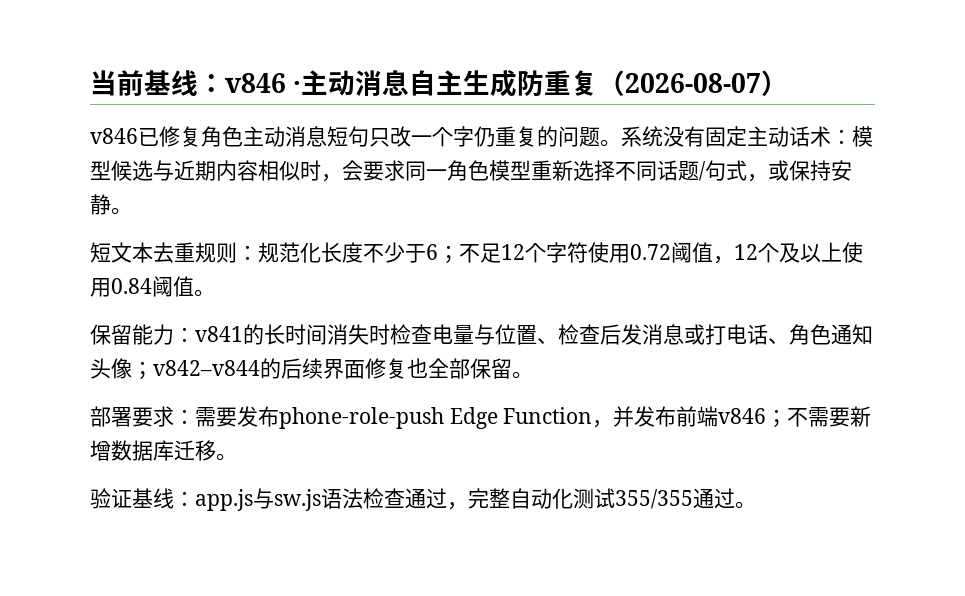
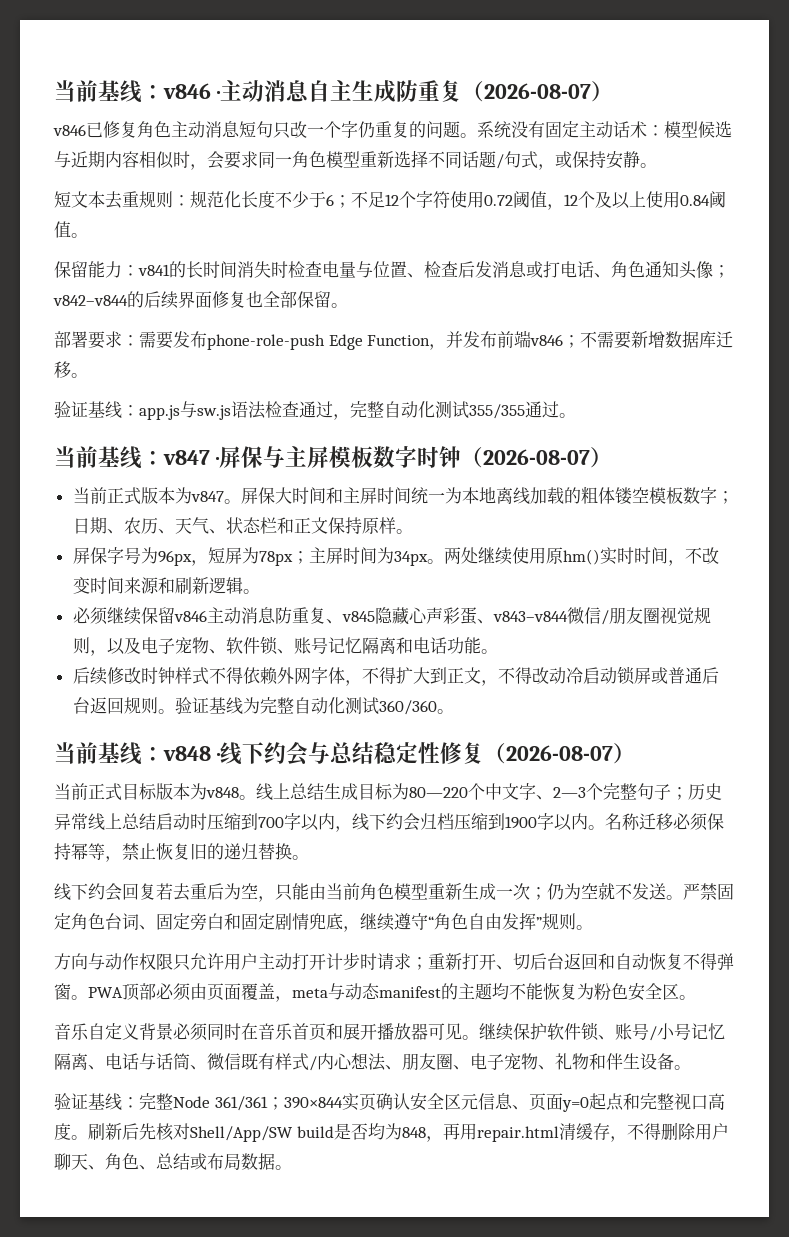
(756, 505) none -> [54,446,612,469] [72,486,734,505] [72,517,413,535] [72,547,719,566] [72,577,260,594] [72,607,711,625] [72,636,498,656] [72,666,719,686] [72,697,454,715] [54,742,635,766] [54,783,722,801] [54,813,724,832] [54,843,309,862] [54,882,734,902] [54,912,593,932] [54,952,734,971] [54,983,696,1002] [54,1022,725,1041] [54,1053,691,1071] [54,1093,725,1112] [54,1122,729,1142] [54,1153,292,1170] // 当前基线：v847 ·屏保与主屏模板数字时钟（2026-08-07） // 当前正式版本为v847。屏保大时间和主屏时间统一为本地离线加载的粗体镂空模板数字；日期、农历、天气、状态栏和正文保持原样。 // 屏保字号为96px，短屏为78px；主屏时间为34px。两处继续使用原hm()实时时间，不改变时间来源和刷新逻辑。 // 必须继续保留v846主动消息防重复、v845隐藏心声彩蛋、v843–v844微信/朋友圈视觉规则，以及电子宠物、软件锁、账号记忆隔离和电话功能。 // 后续修改时钟样式不得依赖外网字体，不得扩大到正文，不得改动冷启动锁屏或普通后台返回规则。验证基线为完整自动化测试360/360。 // 当前基线：v848 ·线下约会与总结稳定性修复（2026-08-07） // 当前正式目标版本为v848。线上总结生成目标为80—220个中文字、2—3个完整句子；历史异常线上总结启动时压缩到700字以内，线下约会归档压缩到1900字以内。名称迁移必须保持幂等，禁止恢复旧的递归替换。 // 线下约会回复若去重后为空，只能由当前角色模型重新生成一次；仍为空就不发送。严禁固定角色台词、固定旁白和固定剧情兜底，继续遵守“角色自由发挥”规则。 // 方向与动作权限只允许用户主动打开计步时请求；重新打开、切后台返回和自动恢复不得弹窗。PWA顶部必须由页面覆盖，meta与动态manifest的主题均不能恢复为粉色安全区。 // 音乐自定义背景必须同时在音乐首页和展开播放器可见。继续保护软件锁、账号/小号记忆隔离、电话与话筒、微信既有样式/内心想法、朋友圈、电子宠物、礼物和伴生设备。 // 验证基线：完整Node 361/361；390×844实页确认安全区元信息、页面y=0起点和完整视口高度。刷新后先核对Shell/App/SW build是否均为848，再用repair.html清缓存，不得删除用户聊天、角色、总结或布局数据。

